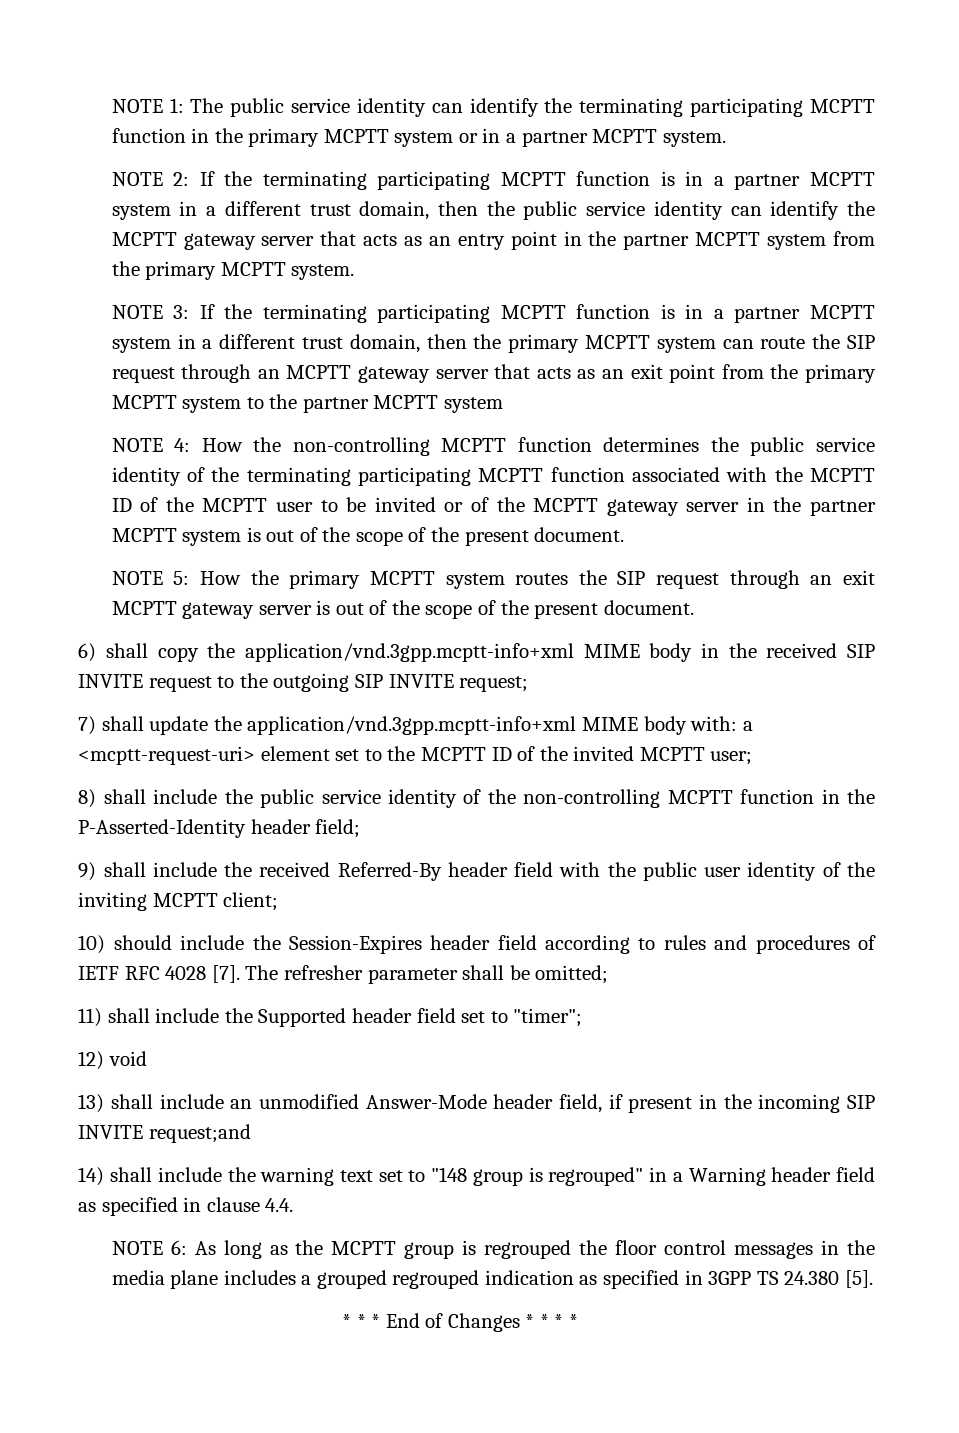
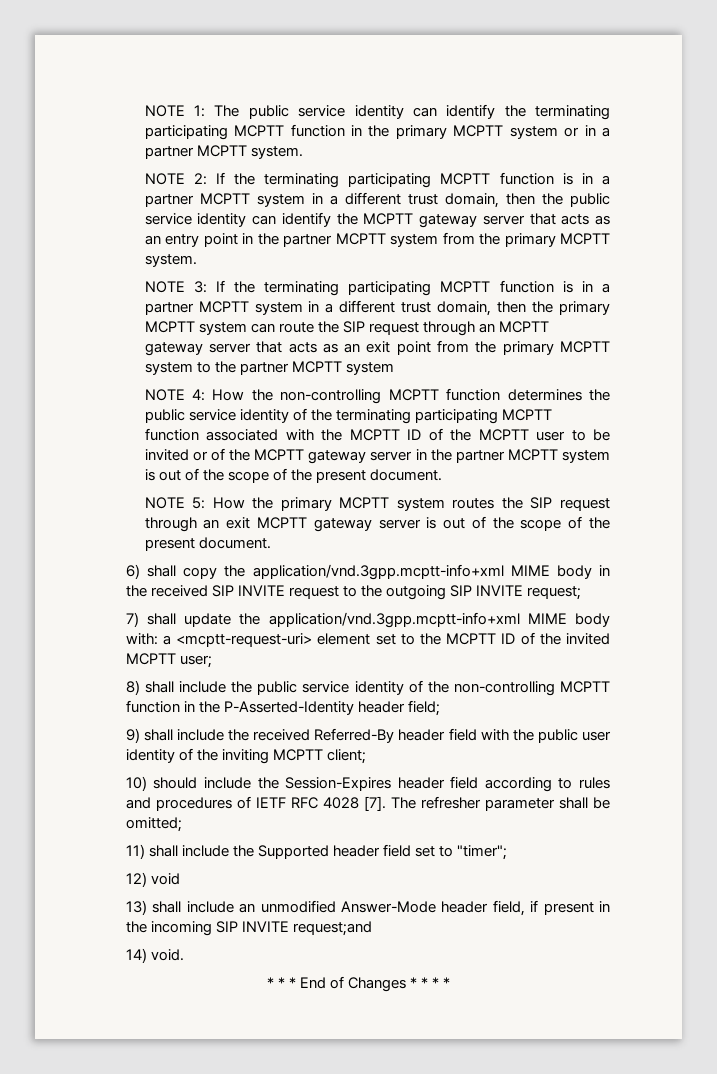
[110,1167,876,1186] [78,1197,294,1216] [111,1240,876,1259] [111,1270,873,1289] shall include the warning text set to "148 group is regrouped" in a Warning header field as specified in clause 4.4. // NOTE 6: As long as the MCPTT group is regrouped the floor control messages in the media plane includes a grouped regrouped indication as specified in 3GPP TS 24.380 [5]. -> [150,949,184,961] void.

